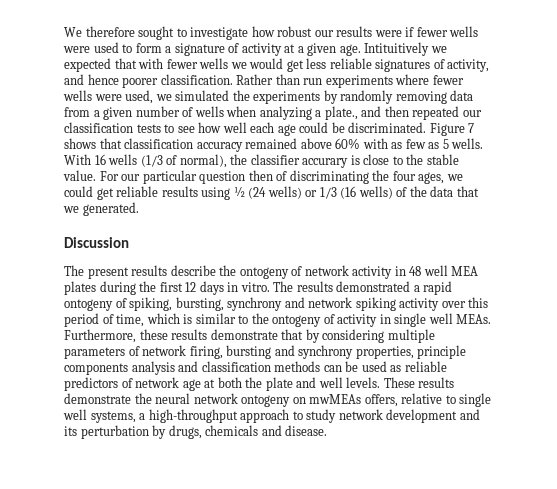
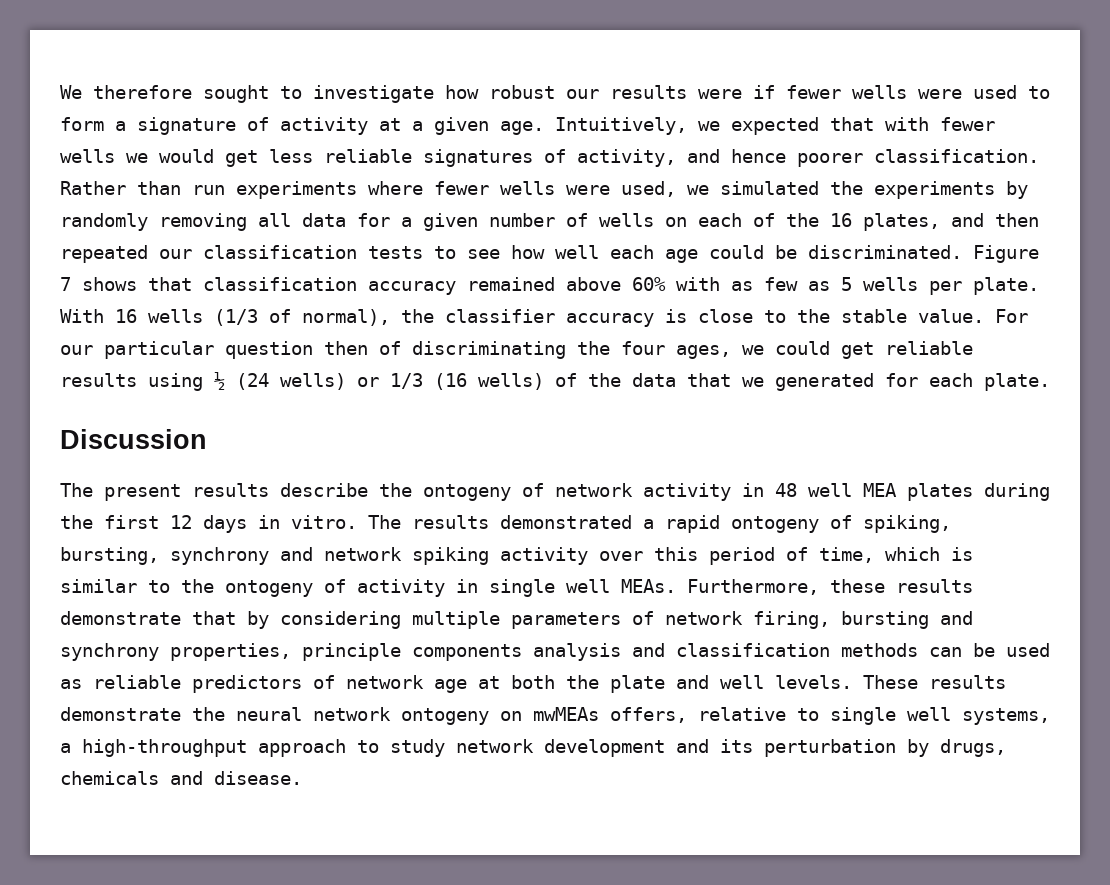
[364,42,430,56] Intituitively -> [555,117,687,135] Intuitively,
[450,90,474,101] [64,107,90,117] data from -> [258,213,390,227] all data for
[226,106,358,120] when analyzing a plate., -> [665,213,940,231] on each of the 16 plates,
[451,138,484,149] wells. -> [863,277,1039,295] wells per plate.
[302,158,349,168] accurary -> [566,313,654,327] accuracy
[82,202,139,216] generated. -> [775,373,1050,391] generated for each plate.

